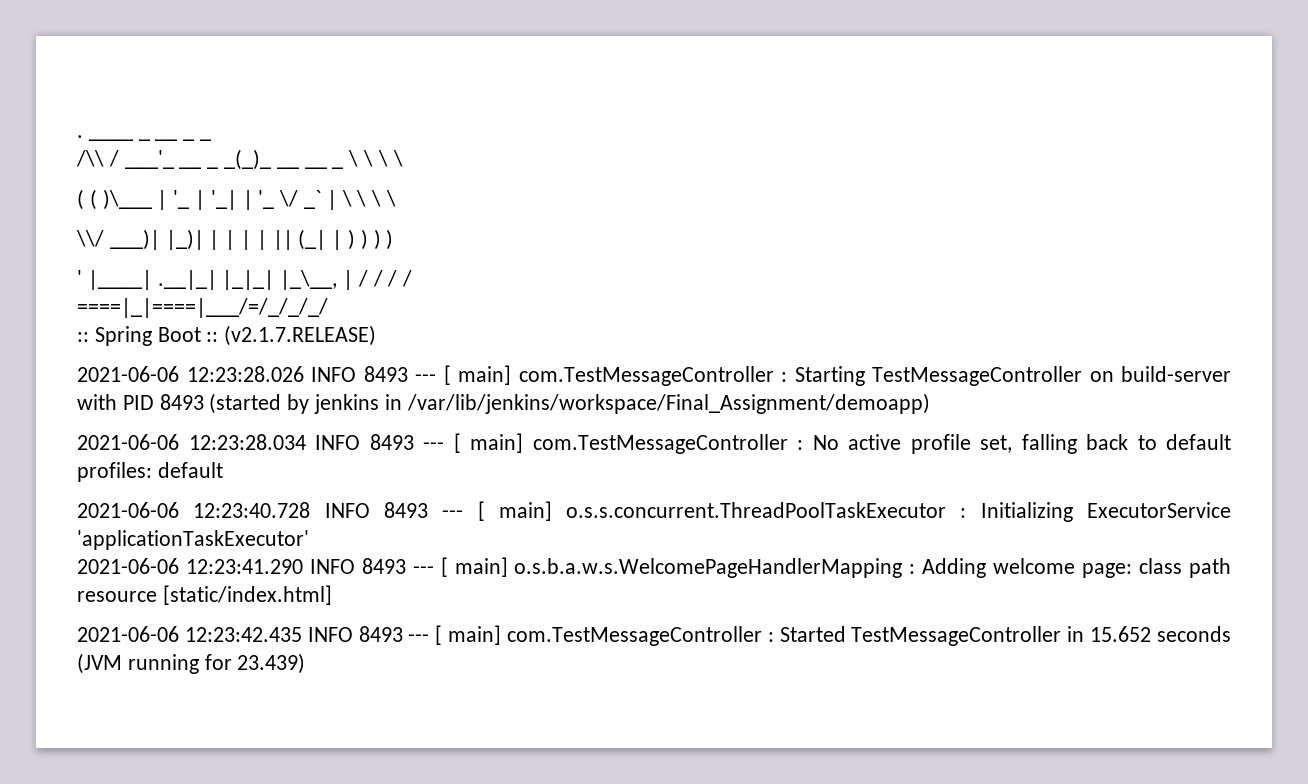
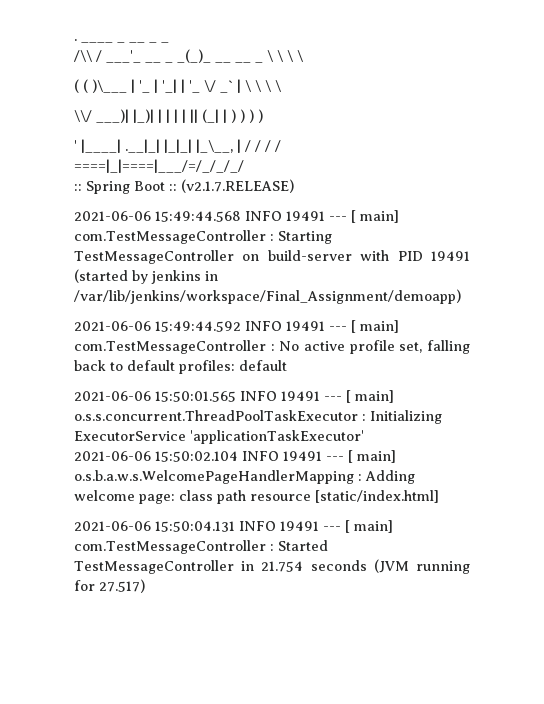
[186,366,408,382] 12:23:28.026 INFO 8493 -> [155,211,325,222] 15:49:44.568 INFO 19491
[159,394,204,410] 8493 -> [430,251,470,261] 19491
[188,434,414,450] 12:23:28.034 INFO 8493 -> [155,321,325,332] 15:49:44.592 INFO 19491
[193,502,428,518] 12:23:40.728 INFO 8493 -> [155,391,320,402] 15:50:01.565 INFO 19491
[185,558,406,574] 12:23:41.290 INFO 8493 -> [155,451,322,462] 15:50:02.104 INFO 19491
[184,626,403,642] 12:23:42.435 INFO 8493 -> [155,521,319,532] 15:50:04.131 INFO 19491
[1090,626,1152,642] 15.652 -> [261,561,304,572] 21.754
[237,653,306,674] 23.439) -> [99,579,145,593] 27.517)

